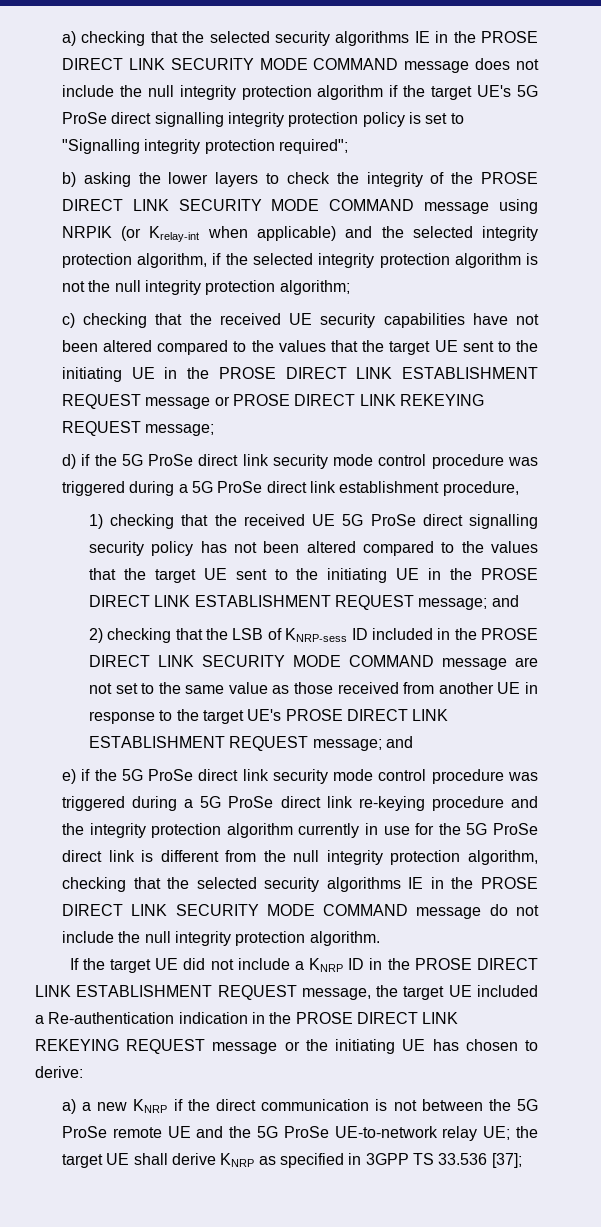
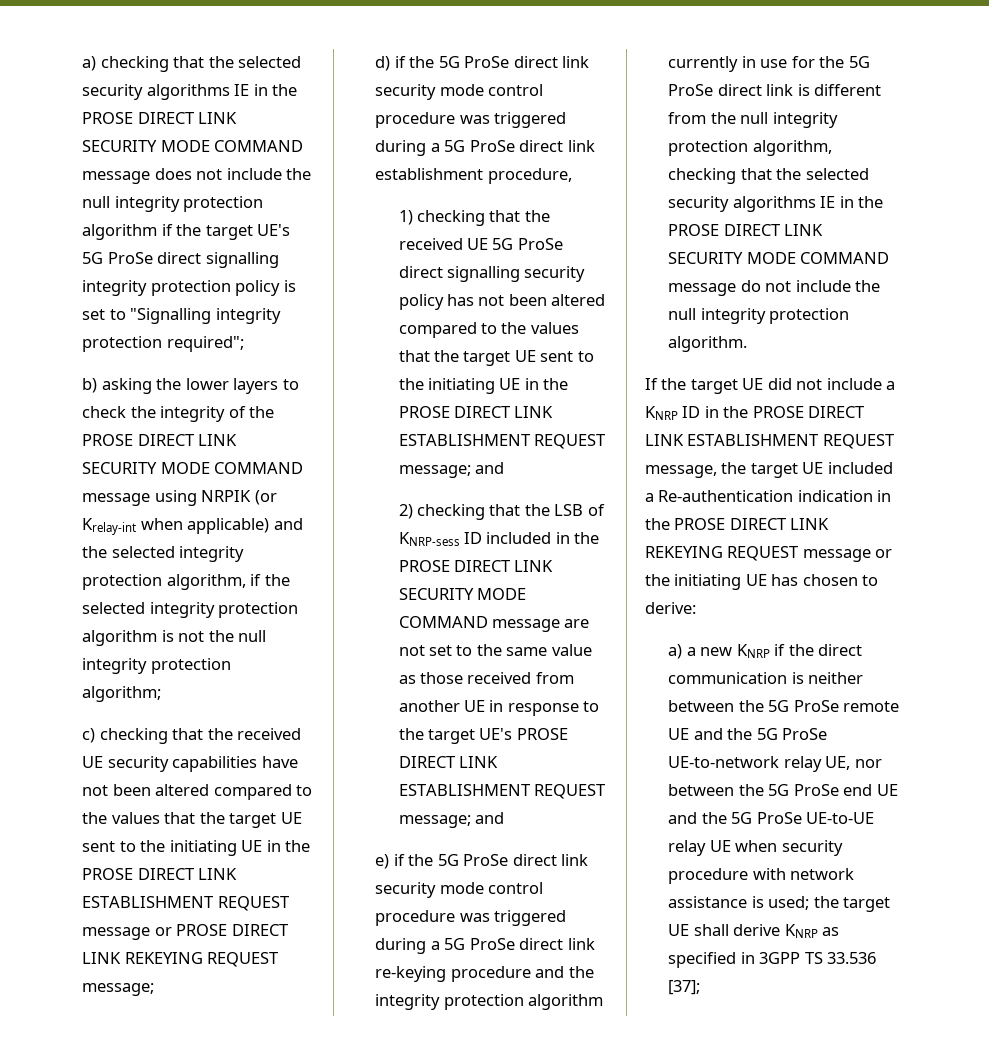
[393,1100,417,1111] not -> [808,672,864,684] neither
[483,1126,511,1140] UE; -> [825,756,882,770] [668,784,898,796] [668,812,875,824] [668,840,843,856] [668,868,855,884] [668,896,810,910] UE, nor between the 5G ProSe end UE and the 5G ProSe UE-to-UE relay UE when security procedure with network assistance is used;

